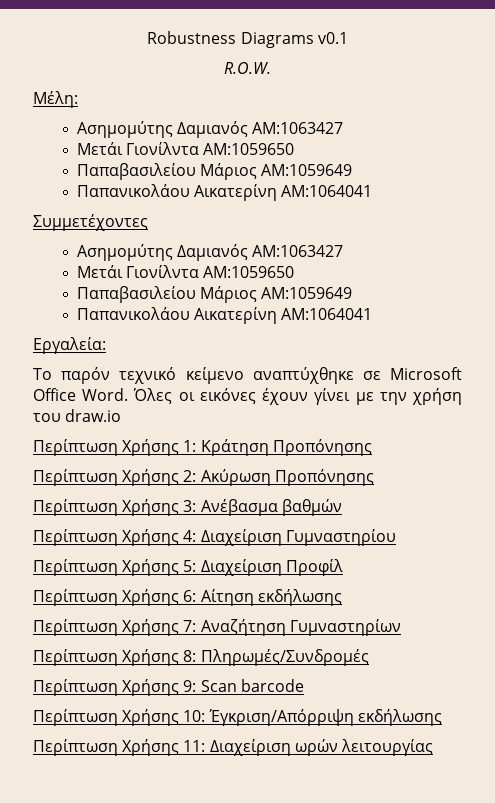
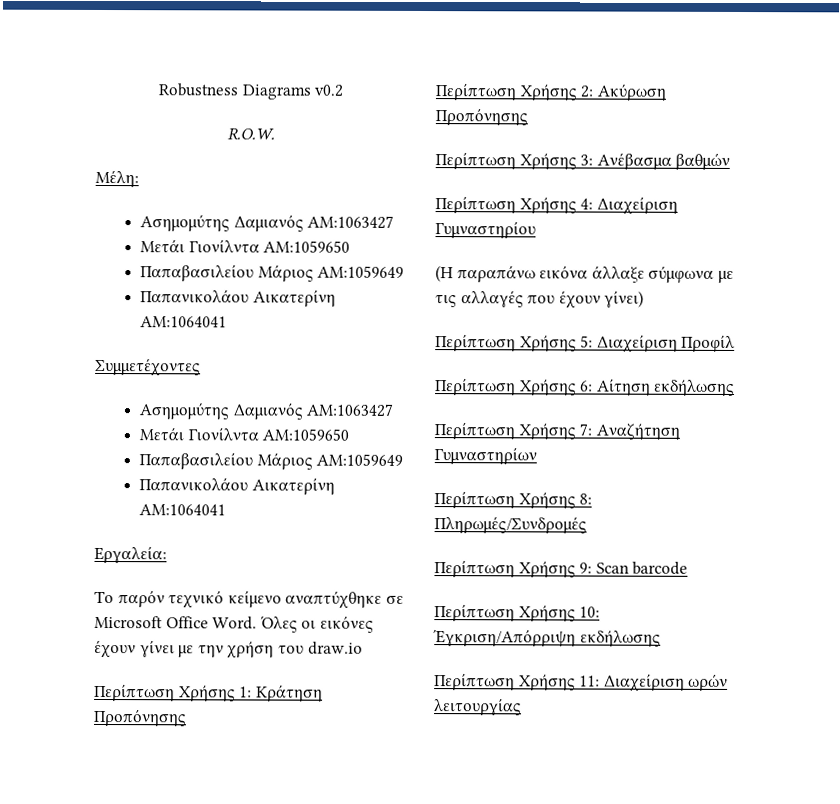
[317,32,348,44] v0.1 -> [314,84,344,97] v0.2
(396, 537) none -> [435,265,734,283] [435,290,645,309] // (Η παραπάνω εικόνα άλλαξε σύμφωνα με τις αλλαγές που έχουν γίνει)

